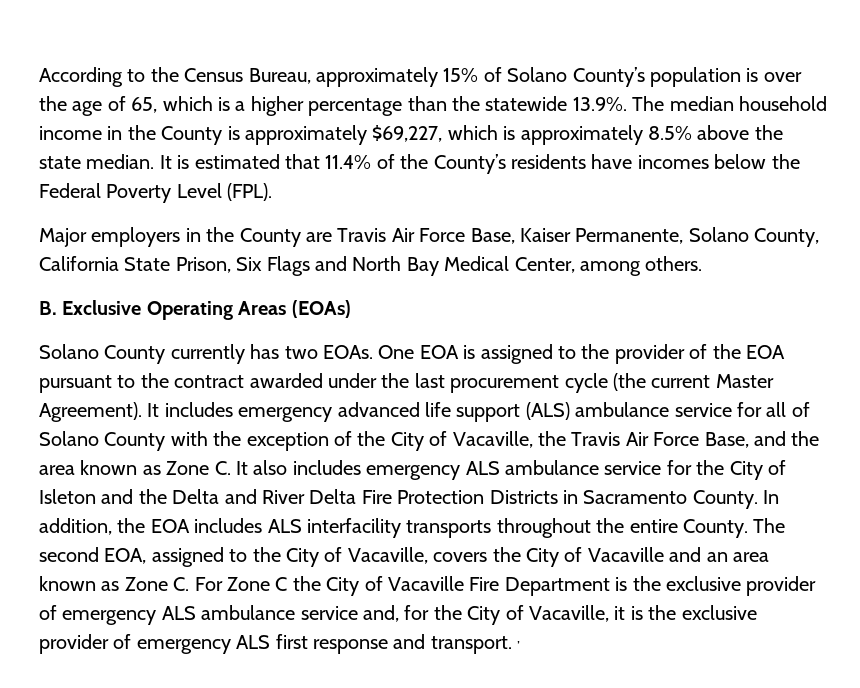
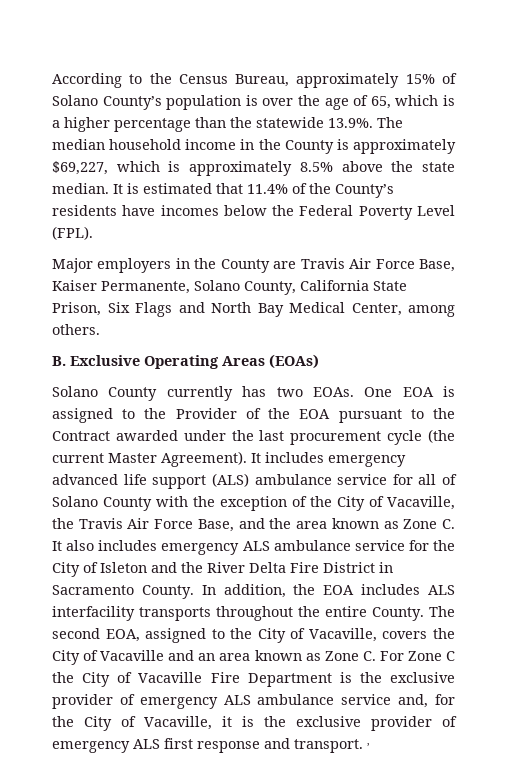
[614,344,685,364] provider -> [175,408,237,419] Provider
[174,375,245,388] contract -> [52,431,110,441] Contract
[172,489,257,504] Delta and -> (203, 567) none
[397,490,558,504] Protection Districts -> [323,562,375,573] District

